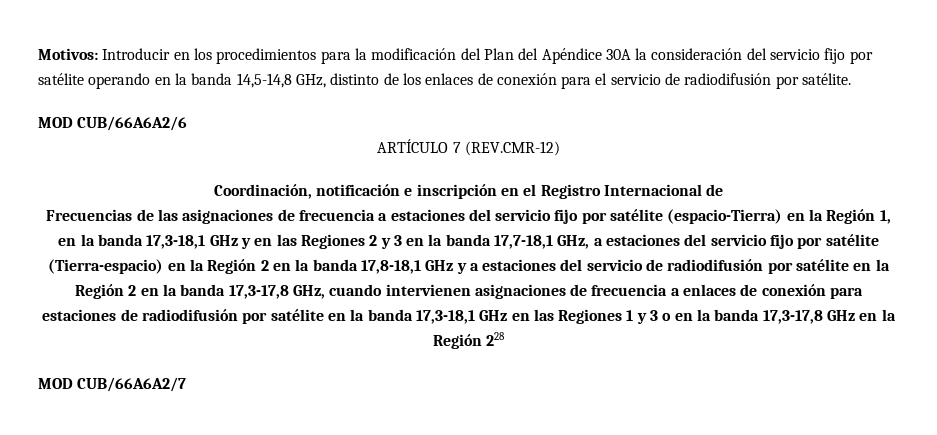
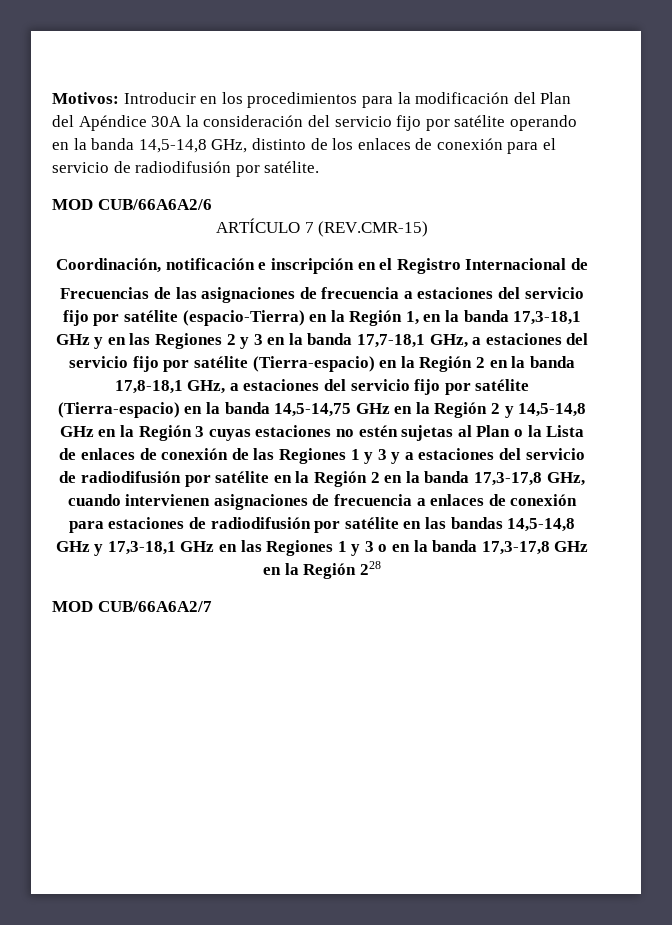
[464,141,560,156] (REV.CMR-12) -> [318,221,429,237] (REV.CMR-15)
[425,260,454,271] GHz -> [187,379,530,395] [57,402,587,418] [59,425,585,441] [59,448,387,464] GHz, a estaciones del servicio fijo por satélite (Tierra-espacio) en la banda 14,5-14,75 GHz en la Región 2 y 14,5-14,8 GHz en la Región 3 cuyas estaciones no estén sujetas al Plan o la Lista de enlaces de conexión de las Regiones 1 y 3
[350,309,413,321] la banda -> [424,517,576,532] [55,541,104,556] las bandas 14,5-14,8 GHz y

